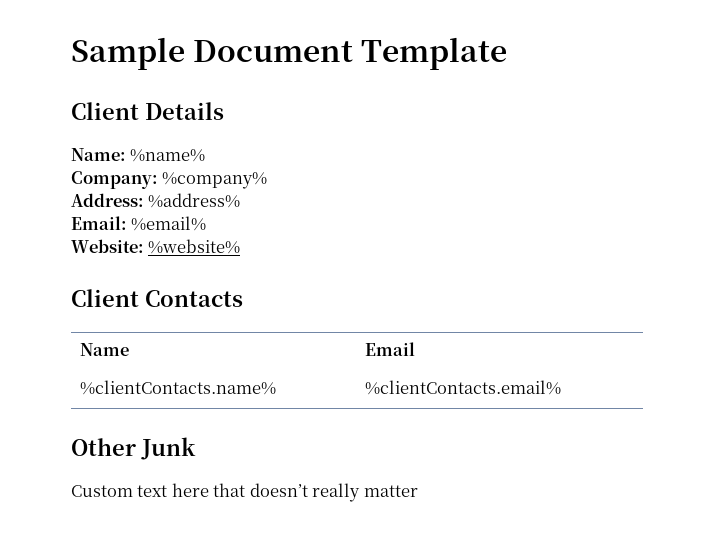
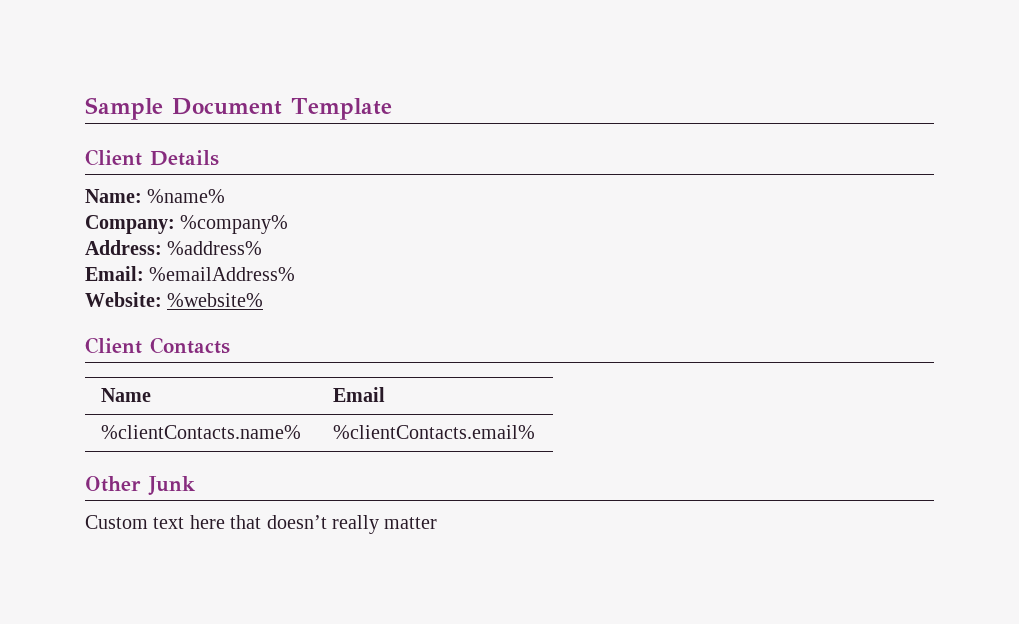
[131,216,207,231] %email% -> [149,267,296,281] %emailAddress%

